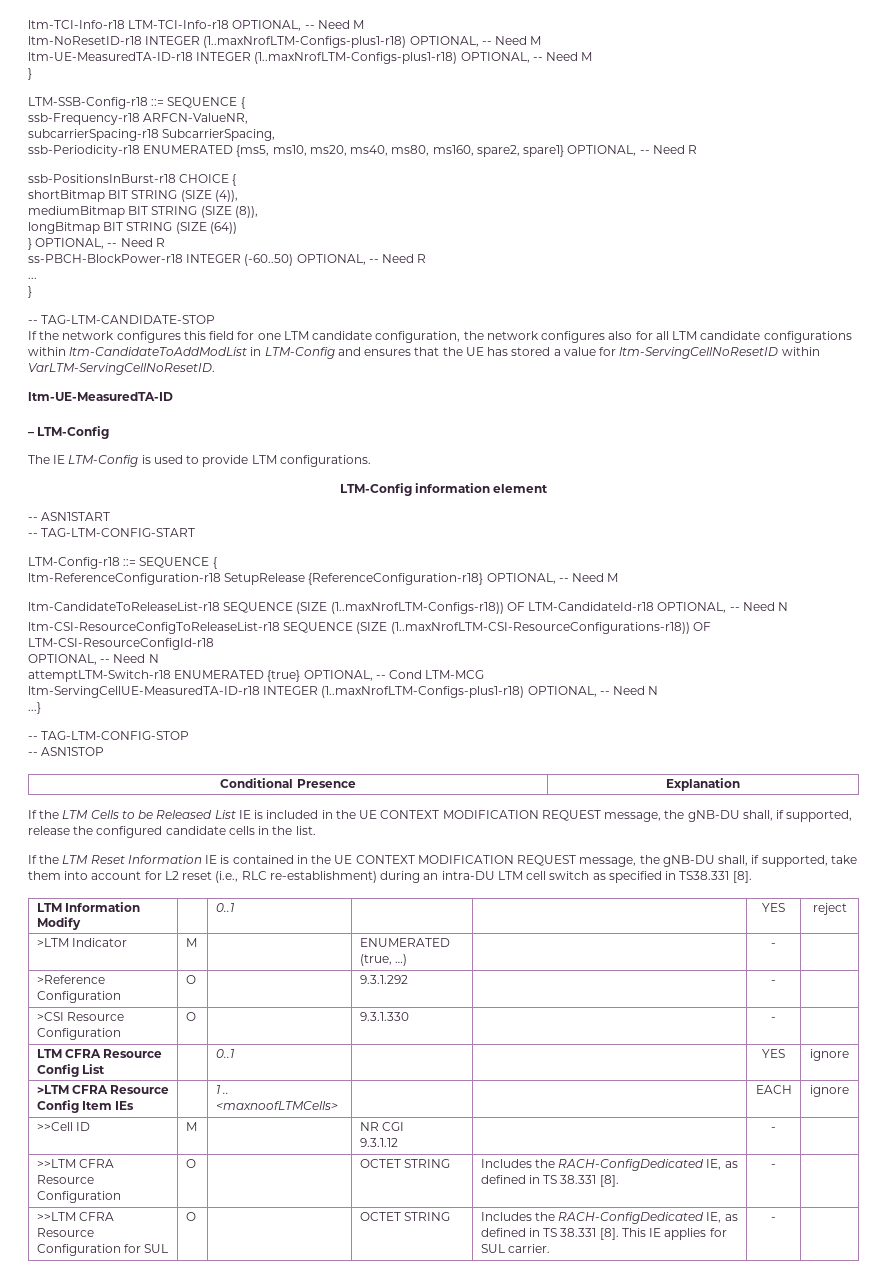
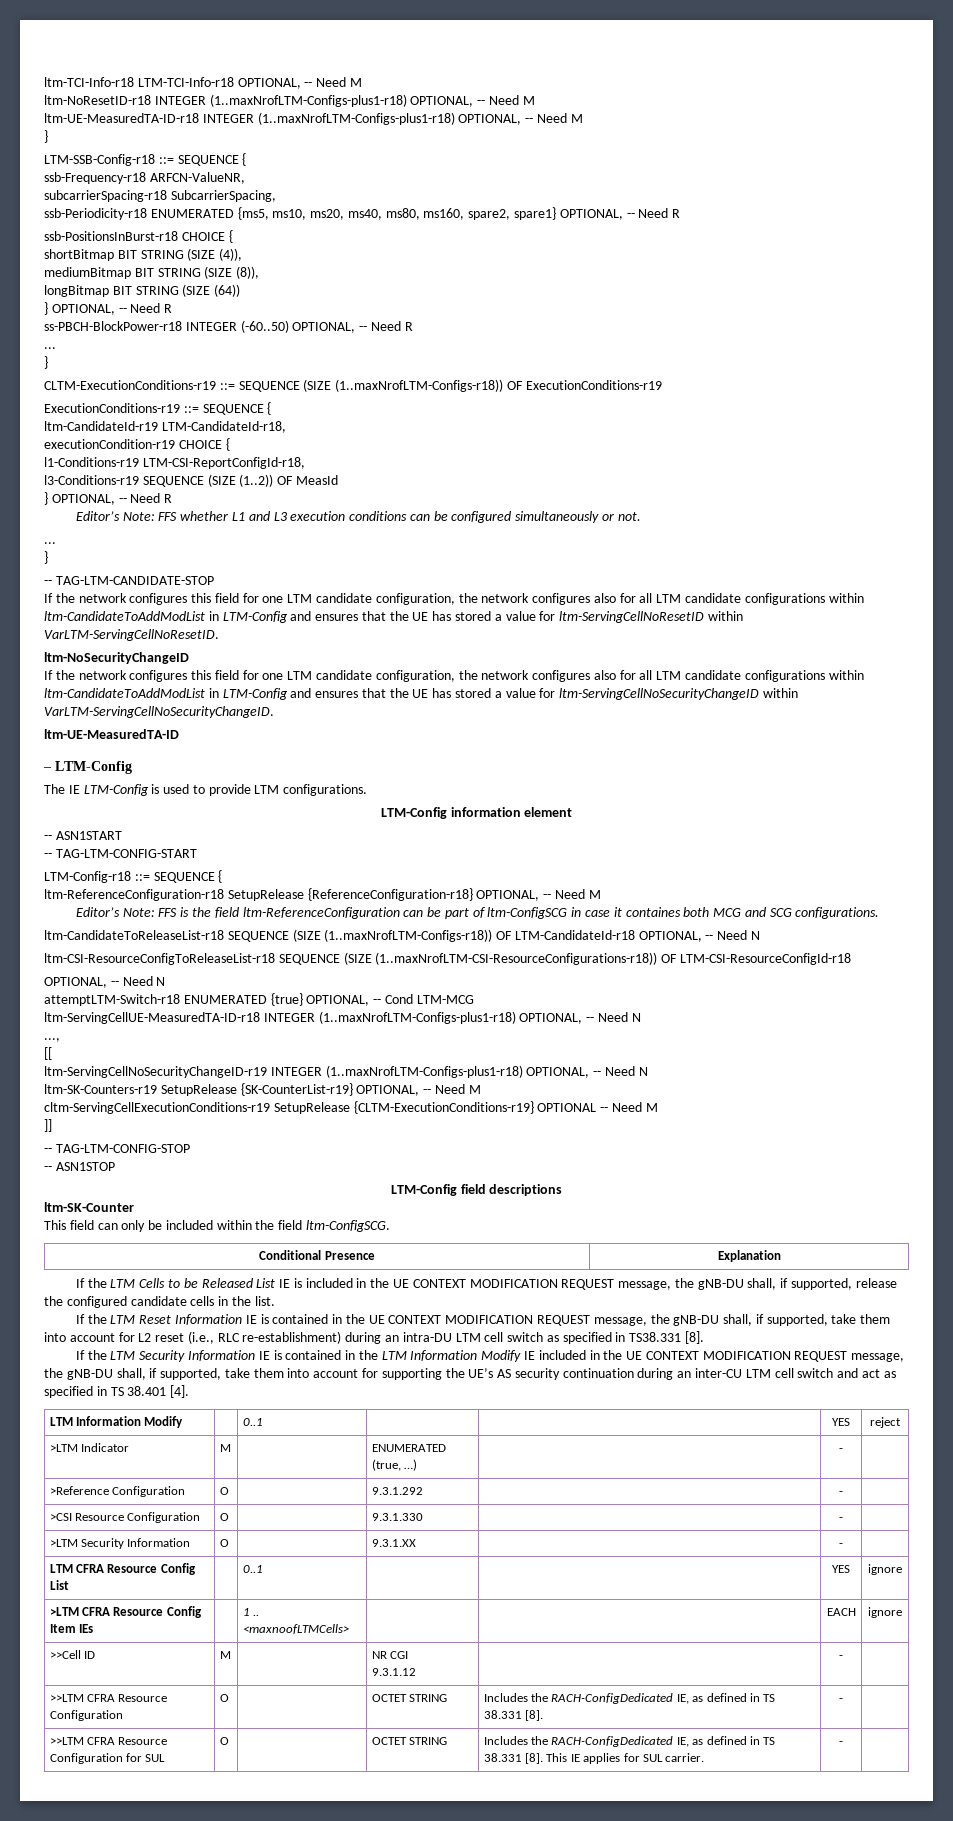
(32, 292) none -> [44,379,662,392] [44,402,272,415] [44,421,286,433] [44,438,230,451] [44,457,305,469] [44,474,338,487] [44,492,173,505] [75,511,641,523] [44,542,56,544] [44,551,48,564] // CLTM-ExecutionConditions-r19 ::= SEQUENCE (SIZE (1..maxNrofLTM-Configs-r18)) OF ExecutionConditions-r19 // ExecutionConditions-r19 ::= SEQUENCE { // ltm-CandidateId-r19 LTM-CandidateId-r18, // executionCondition-r19 CHOICE { // l1-Conditions-r19 LTM-CSI-ReportConfigId-r18, // l3-Conditions-r19 SEQUENCE (SIZE (1..2)) OF MeasId // } OPTIONAL, -- Need R // Editor’s Note: FFS whether L1 and L3 execution conditions can be configured simultaneously or not. // ... // }
(215, 369) none -> [44,652,189,664] [44,670,864,682] [44,688,798,700] [44,706,274,718] // ltm-NoSecurityChangeID // If the network configures this field for one LTM candidate configuration, the network configures also for all LTM candidate configurations within ltm-CandidateToAddModList in LTM-Config and ensures that the UE has stored a value for ltm-ServingCellNoSecurityChangeID within VarLTM-ServingCellNoSecurityChangeID.
(619, 577) none -> [75,907,880,919] // Editor’s Note: FFS is the field ltm-ReferenceConfiguration can be part of ltm-ConfigSCG in case it containes both MCG and SCG configurations.
[28,702,41,714] [28,731,190,740] [28,747,105,756] ...} // -- TAG-LTM-CONFIG-STOP // -- ASN1STOP -> [44,1038,60,1042] [44,1047,52,1060] [44,1065,648,1078] [44,1083,481,1096] [44,1101,658,1114] [44,1119,52,1132] [44,1144,190,1153] [44,1162,115,1171] [390,1184,563,1196] [44,1202,134,1212] [44,1220,391,1232] ..., // [[ // ltm-ServingCellNoSecurityChangeID-r19 INTEGER (1..maxNrofLTM-Configs-plus1-r18) OPTIONAL, -- Need N // ltm-SK-Counters-r19 SetupRelease {SK-CounterList-r19} OPTIONAL, -- Need M // cltm-ServingCellExecutionConditions-r19 SetupRelease {CLTM-ExecutionConditions-r19} OPTIONAL -- Need M // ]] // -- TAG-LTM-CONFIG-STOP // -- ASN1STOP // LTM-Config field descriptions // ltm-SK-Counter // This field can only be included within the field ltm-ConfigSCG.
(752, 877) none -> [75,1350,905,1362] [44,1368,896,1380] [44,1385,190,1398] // If the LTM Security Information IE is contained in the LTM Information Modify IE included in the UE CONTEXT MODIFICATION REQUEST message, the gNB-DU shall, if supported, take them into account for supporting the UE’s AS security continuation during an inter-CU LTM cell switch and act as specified in TS 38.401 [4].
(776, 1019) none -> [49,1538,191,1549] [219,1539,229,1547] [371,1539,416,1547] [839,1543,843,1547] // >LTM Security Information | O | | 9.3.1.XX | | - |

